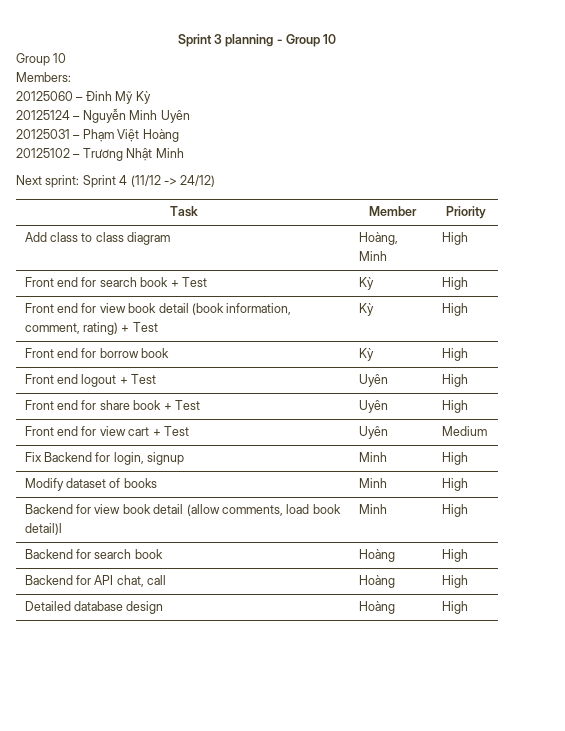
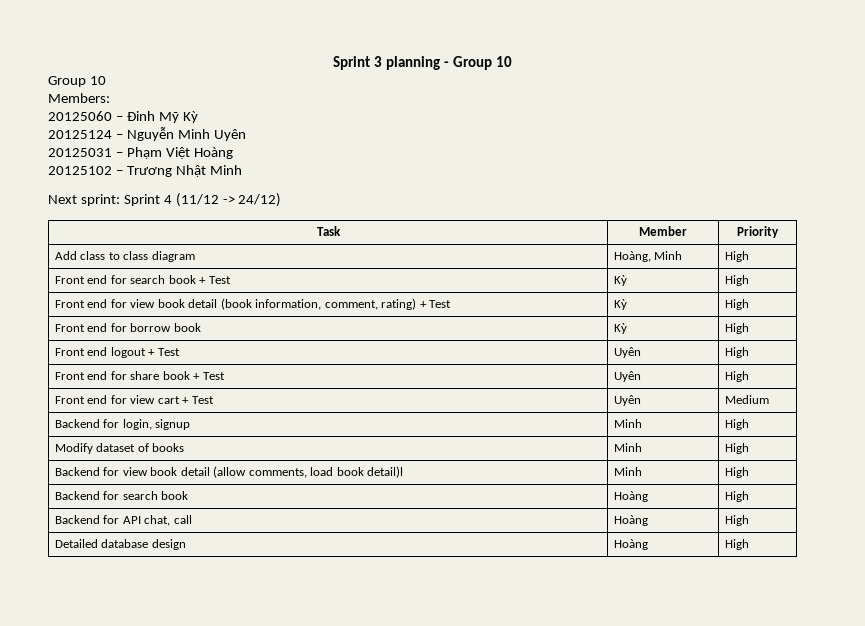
[24,452,42,462] Fix -> (769, 399) none

